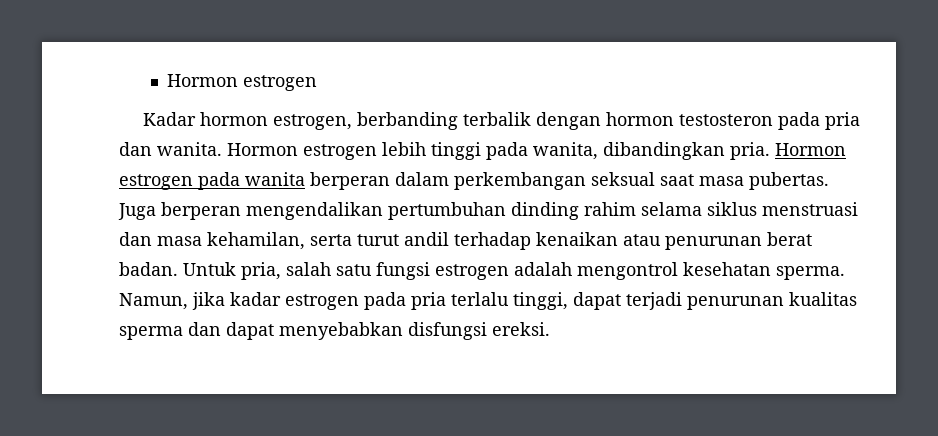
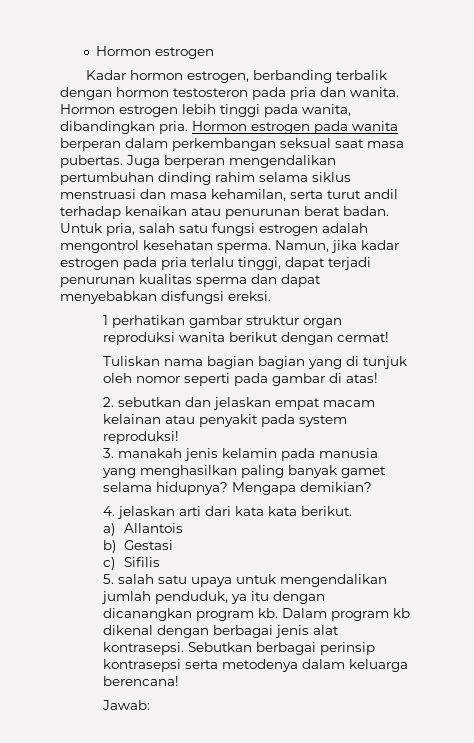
(550, 329) none -> [102,315,342,328] [102,332,389,345] [102,356,407,369] [102,373,378,386] [102,397,375,410] [102,414,347,427] [102,431,179,444] [102,448,378,461] [101,465,386,478] [102,482,372,495] [102,506,352,519] [102,523,183,536] [102,540,173,553] [102,557,160,570] [102,574,387,587] [100,591,325,604] [102,608,410,621] [102,625,339,638] [102,642,375,655] [102,659,408,672] [102,676,179,686] [101,700,150,710] // 1 perhatikan gambar struktur organ reproduksi wanita berikut dengan cermat! // Tuliskan nama bagian bagian yang di tunjuk oleh nomor seperti pada gambar di atas! // 2. sebutkan dan jelaskan empat macam kelainan atau penyakit pada system reproduksi! // 3. manakah jenis kelamin pada manusia yang menghasilkan paling banyak gamet selama hidupnya? Mengapa demikian? // 4. jelaskan arti dari kata kata berikut. // a) Allantois // b) Gestasi // c) Sifilis // 5. salah satu upaya untuk mengendalikan jumlah penduduk, ya itu dengan dicanangkan program kb. Dalam program kb dikenal dengan berbagai jenis alat kontrasepsi. Sebutkan berbagai perinsip kontrasepsi serta metodenya dalam keluarga berencana! // Jawab:

